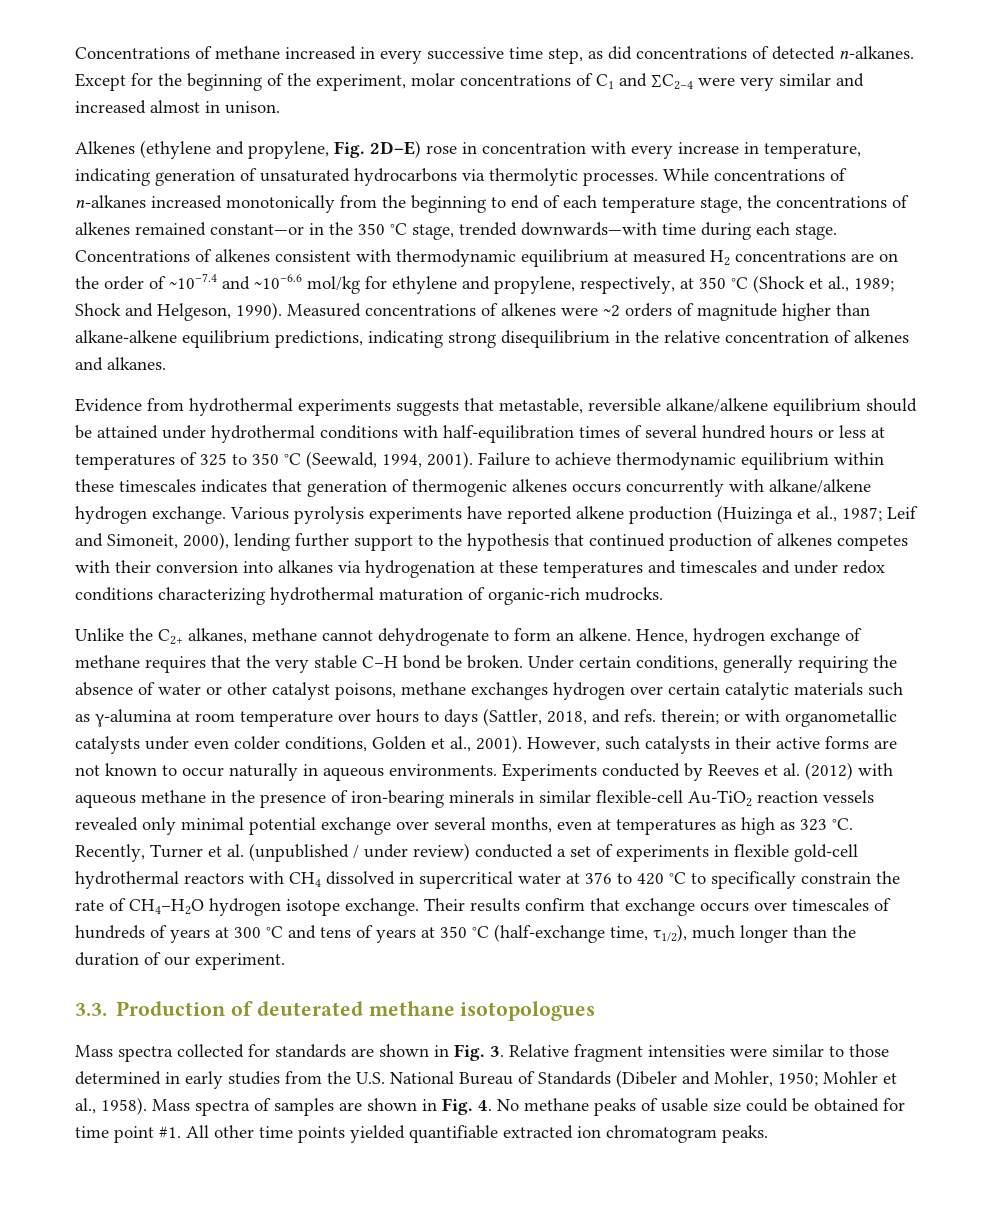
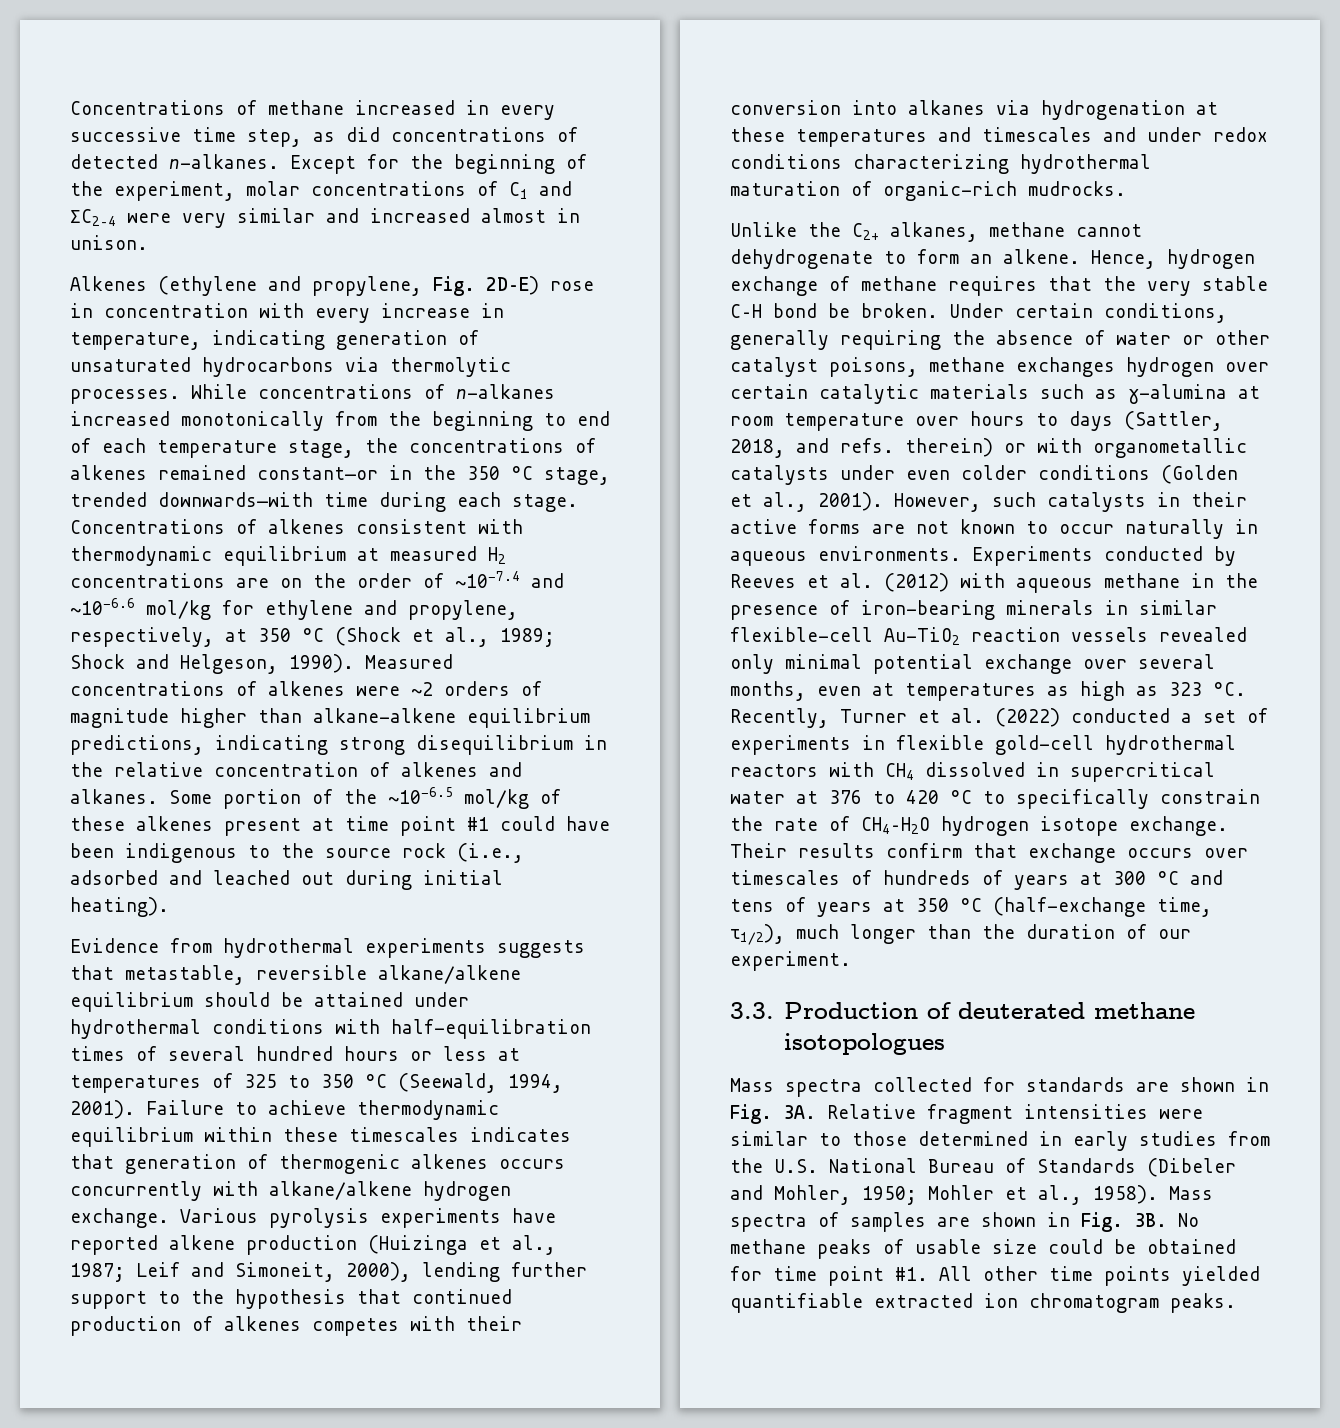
(166, 363) none -> [169,787,561,809] [70,816,610,836] [70,843,524,863] [70,870,503,890] [70,897,169,917] Some portion of the ~10−6.5 mol/kg of these alkenes present at time point #1 could have been indigenous to the source rock (i.e., adsorbed and leached out during initial heating).
[661,709,719,725] therein; -> [905,438,993,457] therein)
[285,736,426,752] conditions, Golden -> [1038,465,1238,484] conditions (Golden
[249,843,470,862] (unpublished / under review) -> [995,708,1060,727] (2022)
[490,1046,504,1057] 3. -> [783,1105,816,1119] 3A.
[478,1100,492,1111] 4. -> [1134,1213,1167,1227] 3B.

